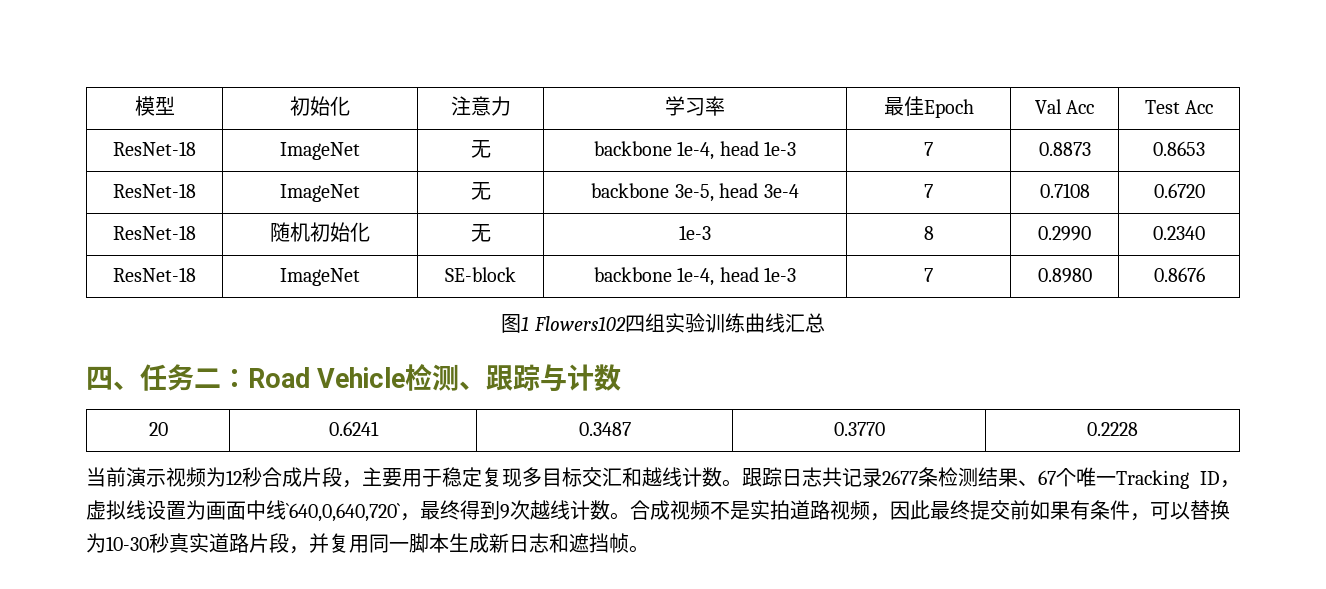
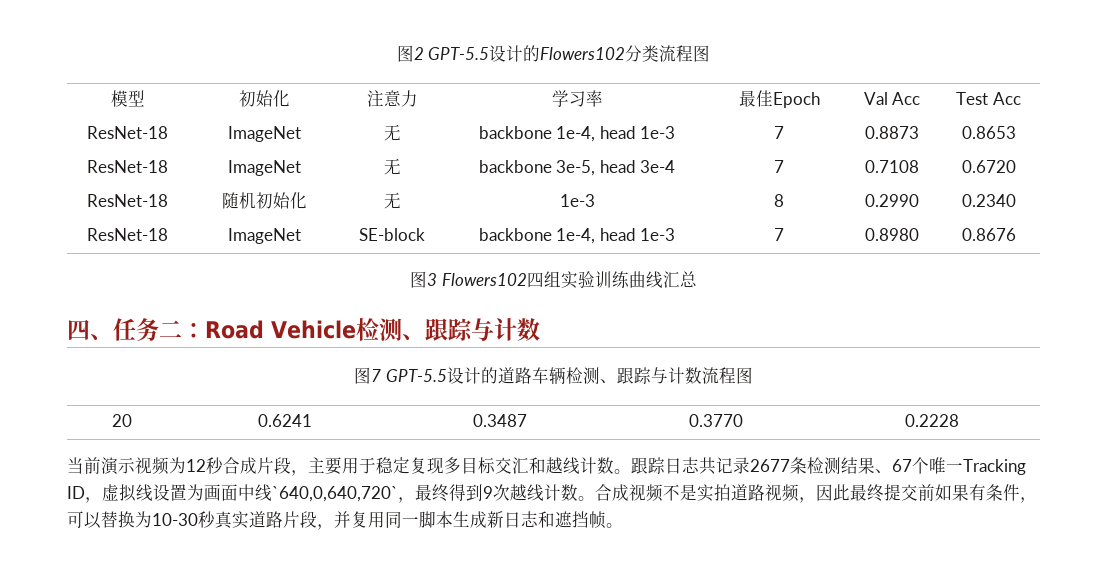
(134, 106) none -> [396,45,711,62] 图2 GPT-5.5设计的Flowers102分类流程图 //
[521,316,530,331] 1 -> [427,273,438,286] 3
(622, 377) none -> [354,367,753,385] // 图7 GPT-5.5设计的道路车辆检测、跟踪与计数流程图

